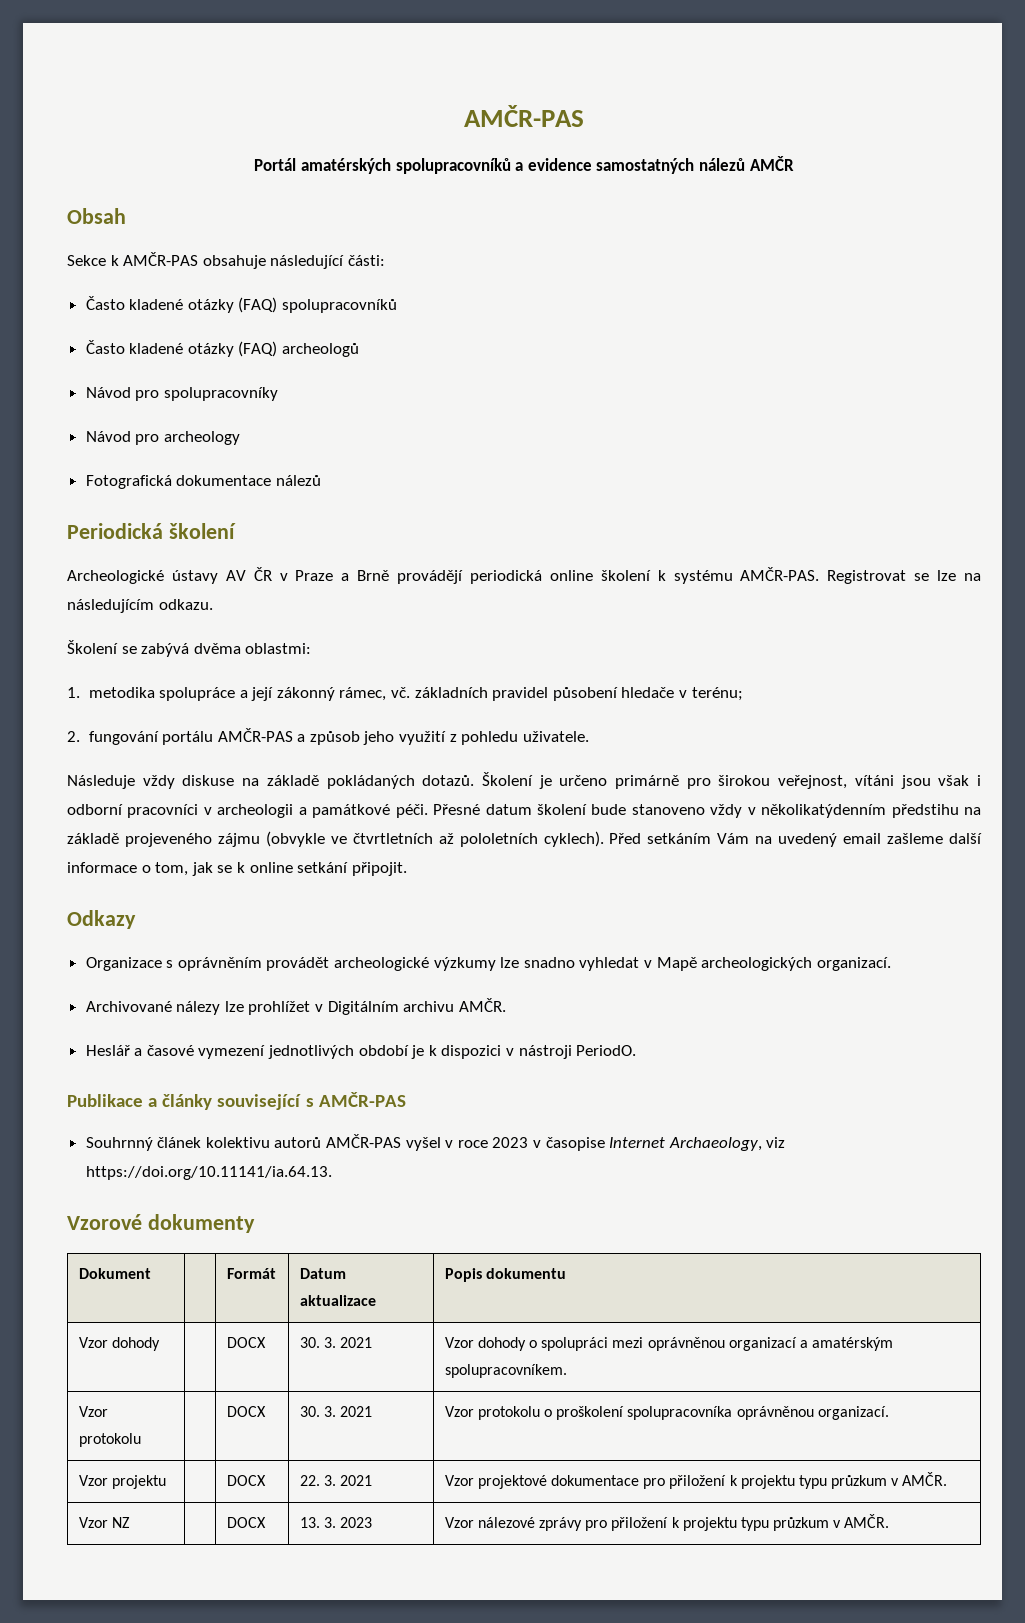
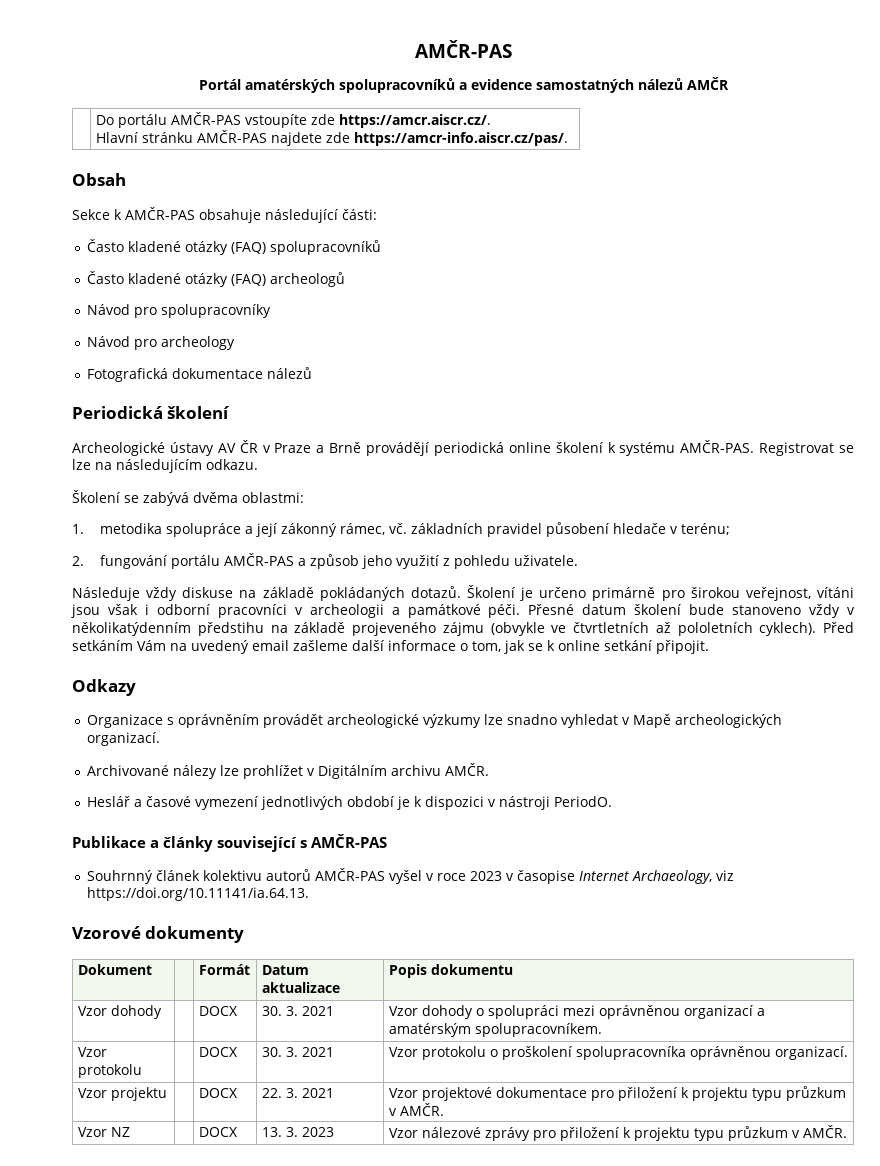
(794, 163) none -> [95,112,491,128] [95,130,568,146] // | Do portálu AMČR-PAS vstoupíte zde https://amcr.aiscr.cz/. // Hlavní stránku AMČR-PAS najdete zde https://amcr-info.aiscr.cz/pas/.

